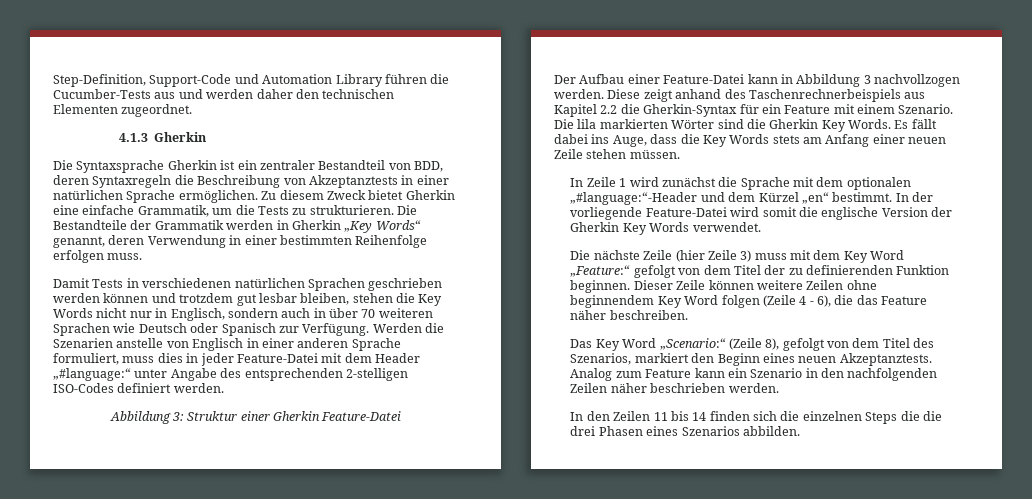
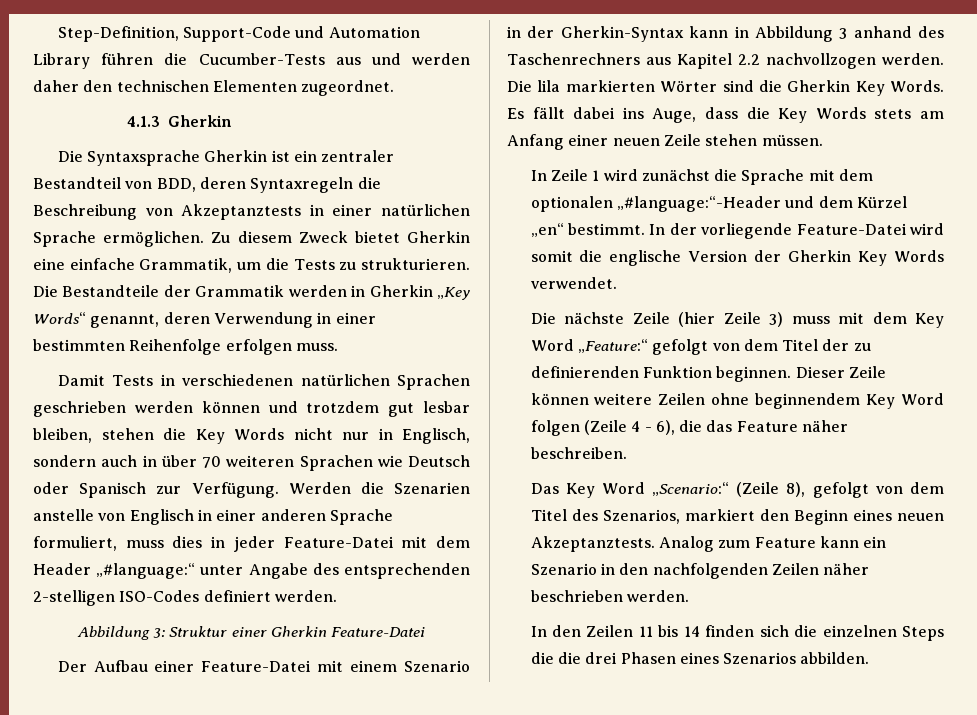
[747,74,960,87] [554,89,673,102] kann in Abbildung 3 nachvollzogen werden. Diese zeigt -> [317,660,470,672] [507,26,848,42] mit einem Szenario in der Gherkin-Syntax kann in Abbildung 3
[748,89,901,102] Taschenrechnerbeispiels -> [507,53,640,65] Taschenrechners
[620,104,954,117] die Gherkin-Syntax für ein Feature mit einem Szenario. -> [765,53,944,69] nachvollzogen werden.

